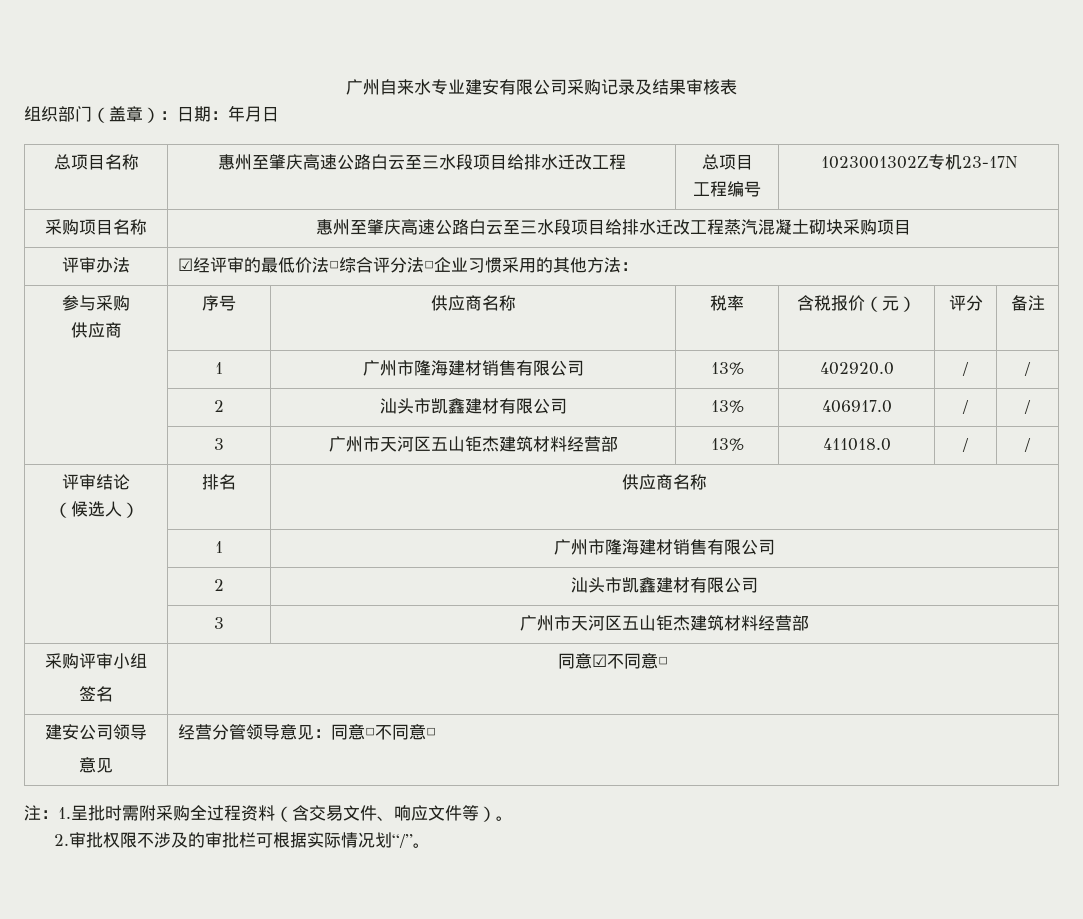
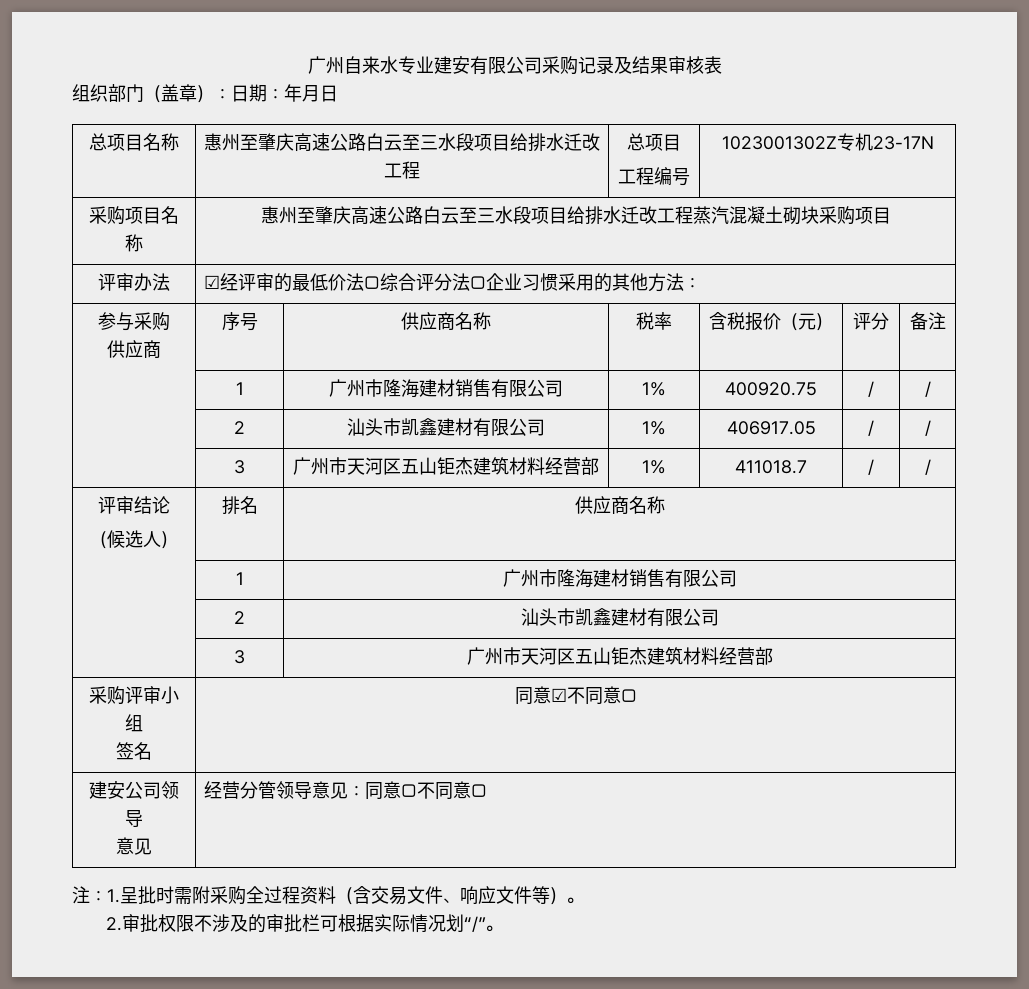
[710,362,744,375] [819,362,894,375] 13% | 402920.0 -> [642,382,666,396] [725,382,817,396] 1% | 400920.75
[710,400,744,413] [821,400,892,413] 13% | 406917.0 -> [642,421,666,435] [726,421,816,435] 1% | 406917.05
[710,438,744,451] [822,438,891,451] 13% | 411018.0 -> [642,460,666,474] [735,460,807,474] 1% | 411018.7

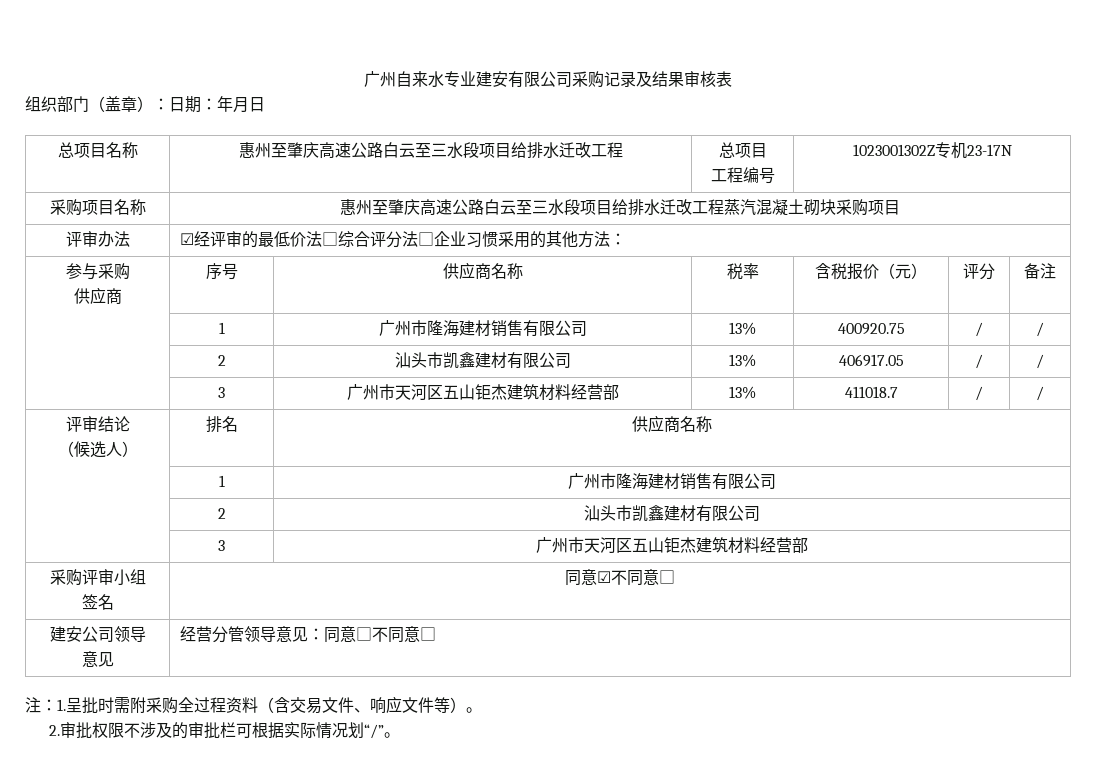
[642,382,666,396] 1% -> [729,322,756,335] 13%
[642,421,666,435] 1% -> [729,354,756,367] 13%
[642,460,666,474] 1% -> [729,386,756,399] 13%

